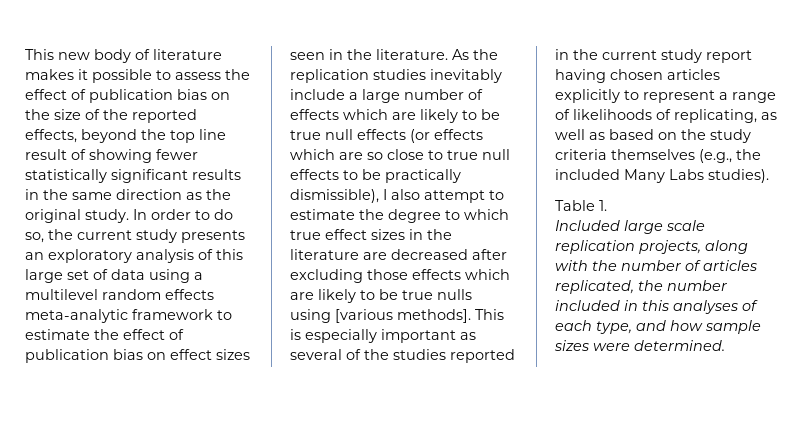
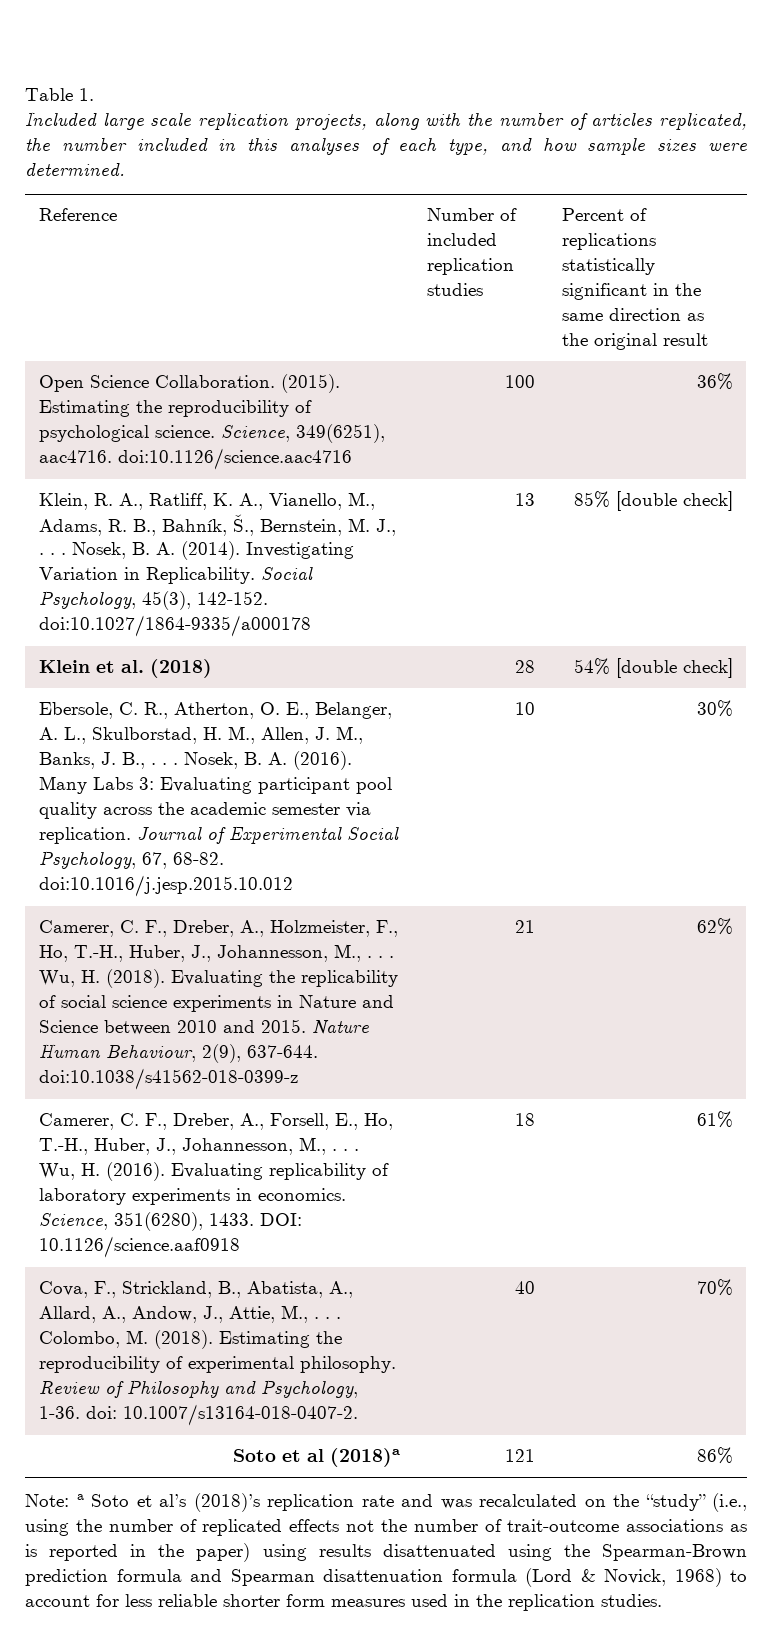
[25,49,222,63] [25,69,250,83] [25,89,230,103] [25,109,197,123] [25,129,226,143] [25,149,198,163] [25,169,241,183] [25,189,231,200] [25,209,233,223] [25,229,245,243] [25,249,243,263] [25,269,203,283] [25,289,214,300] [25,309,232,323] [25,329,184,340] [25,349,250,363] [290,49,498,60] [290,69,502,83] [290,89,483,103] [290,109,500,123] [290,129,483,143] [290,149,510,160] [290,169,461,183] [290,189,504,203] [290,209,509,223] [290,229,452,240] [290,249,507,260] [290,269,510,283] [290,289,472,303] [290,309,504,323] [290,329,476,343] [290,349,515,363] [555,49,752,63] [555,69,720,83] [555,89,776,103] [555,109,777,123] [555,129,751,143] [555,149,761,163] [555,169,769,183] This new body of literature makes it possible to assess the effect of publication bias on the size of the reported effects, beyond the top line result of showing fewer statistically significant results in the same direction as the original study. In order to do so, the current study presents an exploratory analysis of this large set of data using a multilevel random effects meta-analytic framework to estimate the effect of publication bias on effect sizes seen in the literature. As the replication studies inevitably include a large number of effects which are likely to be true null effects (or effects which are so close to true null effects to be practically dismissible), I also attempt to estimate the degree to which true effect sizes in the literature are decreased after excluding those effects which are likely to be true nulls using [various methods]. This is especially important as several of the studies reported in the current study report having chosen articles explicitly to represent a range of likelihoods of replicating, as well as based on the study criteria themselves (e.g., the included Many Labs studies). // -> (25, 94) none
(725, 345) none -> [39,208,118,221] [427,208,518,221] [427,233,498,246] [427,258,515,275] [427,283,484,296] [562,208,648,221] [562,233,657,250] [562,258,656,275] [562,283,702,300] [562,308,705,321] [562,333,709,350] [39,374,341,393] [39,400,313,417] [39,424,386,443] [39,448,353,470] [504,375,535,388] [696,373,733,390] [39,492,376,510] [39,514,397,536] [39,541,355,560] [39,567,314,584] [39,591,269,610] [39,615,312,637] [514,493,535,506] [573,491,733,511] [39,659,213,678] [514,660,535,673] [573,658,733,678] [39,702,393,719] [39,726,364,744] [39,751,353,770] [39,776,393,794] [39,802,372,819] [39,826,400,844] [39,851,225,869] [39,875,294,897] [514,702,535,715] [696,700,733,717] [39,920,399,937] [39,944,395,962] [39,969,399,988] [39,995,395,1012] [39,1019,370,1035] [39,1044,319,1063] [39,1068,299,1090] [514,920,535,933] [696,918,733,935] [39,1113,394,1130] [39,1137,360,1155] [39,1162,390,1181] [39,1188,347,1205] [39,1212,303,1231] [39,1236,241,1258] [514,1113,535,1126] [696,1111,733,1128] [39,1281,354,1298] [39,1305,342,1323] [39,1330,343,1349] [39,1356,397,1373] [39,1380,359,1398] [39,1404,359,1426] [514,1281,535,1294] [696,1279,733,1296] [232,1448,400,1467] [504,1449,535,1462] [696,1447,733,1464] [25,1493,747,1512] [25,1519,747,1536] [25,1543,748,1562] [25,1568,747,1587] [25,1594,662,1611] // Reference | Number of included replication studies | Percent of replications statistically significant in the same direction as the original result // Open Science Collaboration. (2015). Estimating the reproducibility of psychological science. Science, 349(6251), aac4716. doi:10.1126/science.aac4716 | 100 | 36% // Klein, R. A., Ratliff, K. A., Vianello, M., Adams, R. B., Bahník, Š., Bernstein, M. J., . . . Nosek, B. A. (2014). Investigating Variation in Replicability. Social Psychology, 45(3), 142-152. doi:10.1027/1864-9335/a000178 | 13 | 85% [double check] // Klein et al. (2018) | 28 | 54% [double check] // Ebersole, C. R., Atherton, O. E., Belanger, A. L., Skulborstad, H. M., Allen, J. M., Banks, J. B., . . . Nosek, B. A. (2016). Many Labs 3: Evaluating participant pool quality across the academic semester via replication. Journal of Experimental Social Psychology, 67, 68-82. doi:10.1016/j.jesp.2015.10.012 | 10 | 30% // Camerer, C. F., Dreber, A., Holzmeister, F., Ho, T.-H., Huber, J., Johannesson, M., . . . Wu, H. (2018). Evaluating the replicability of social science experiments in Nature and Science between 2010 and 2015. Nature Human Behaviour, 2(9), 637-644. doi:10.1038/s41562-018-0399-z | 21 | 62% // Camerer, C. F., Dreber, A., Forsell, E., Ho, T.-H., Huber, J., Johannesson, M., . . . Wu, H. (2016). Evaluating replicability of laboratory experiments in economics. Science, 351(6280), 1433. DOI: 10.1126/science.aaf0918 | 18 | 61% // Cova, F., Strickland, B., Abatista, A., Allard, A., Andow, J., Attie, M., . . . Colombo, M. (2018). Estimating the reproducibility of experimental philosophy. Review of Philosophy and Psychology, 1-36. doi: 10.1007/s13164-018-0407-2. | 40 | 70% // Soto et al (2018)a | 121 | 86% // Note: a Soto et al’s (2018)’s replication rate and was recalculated on the “study” (i.e., using the number of replicated effects not the number of trait-outcome associations as is reported in the paper) using results disattenuated using the Spearman-Brown prediction formula and Spearman disattenuation formula (Lord & Novick, 1968) to account for less reliable shorter form measures used in the replication studies.

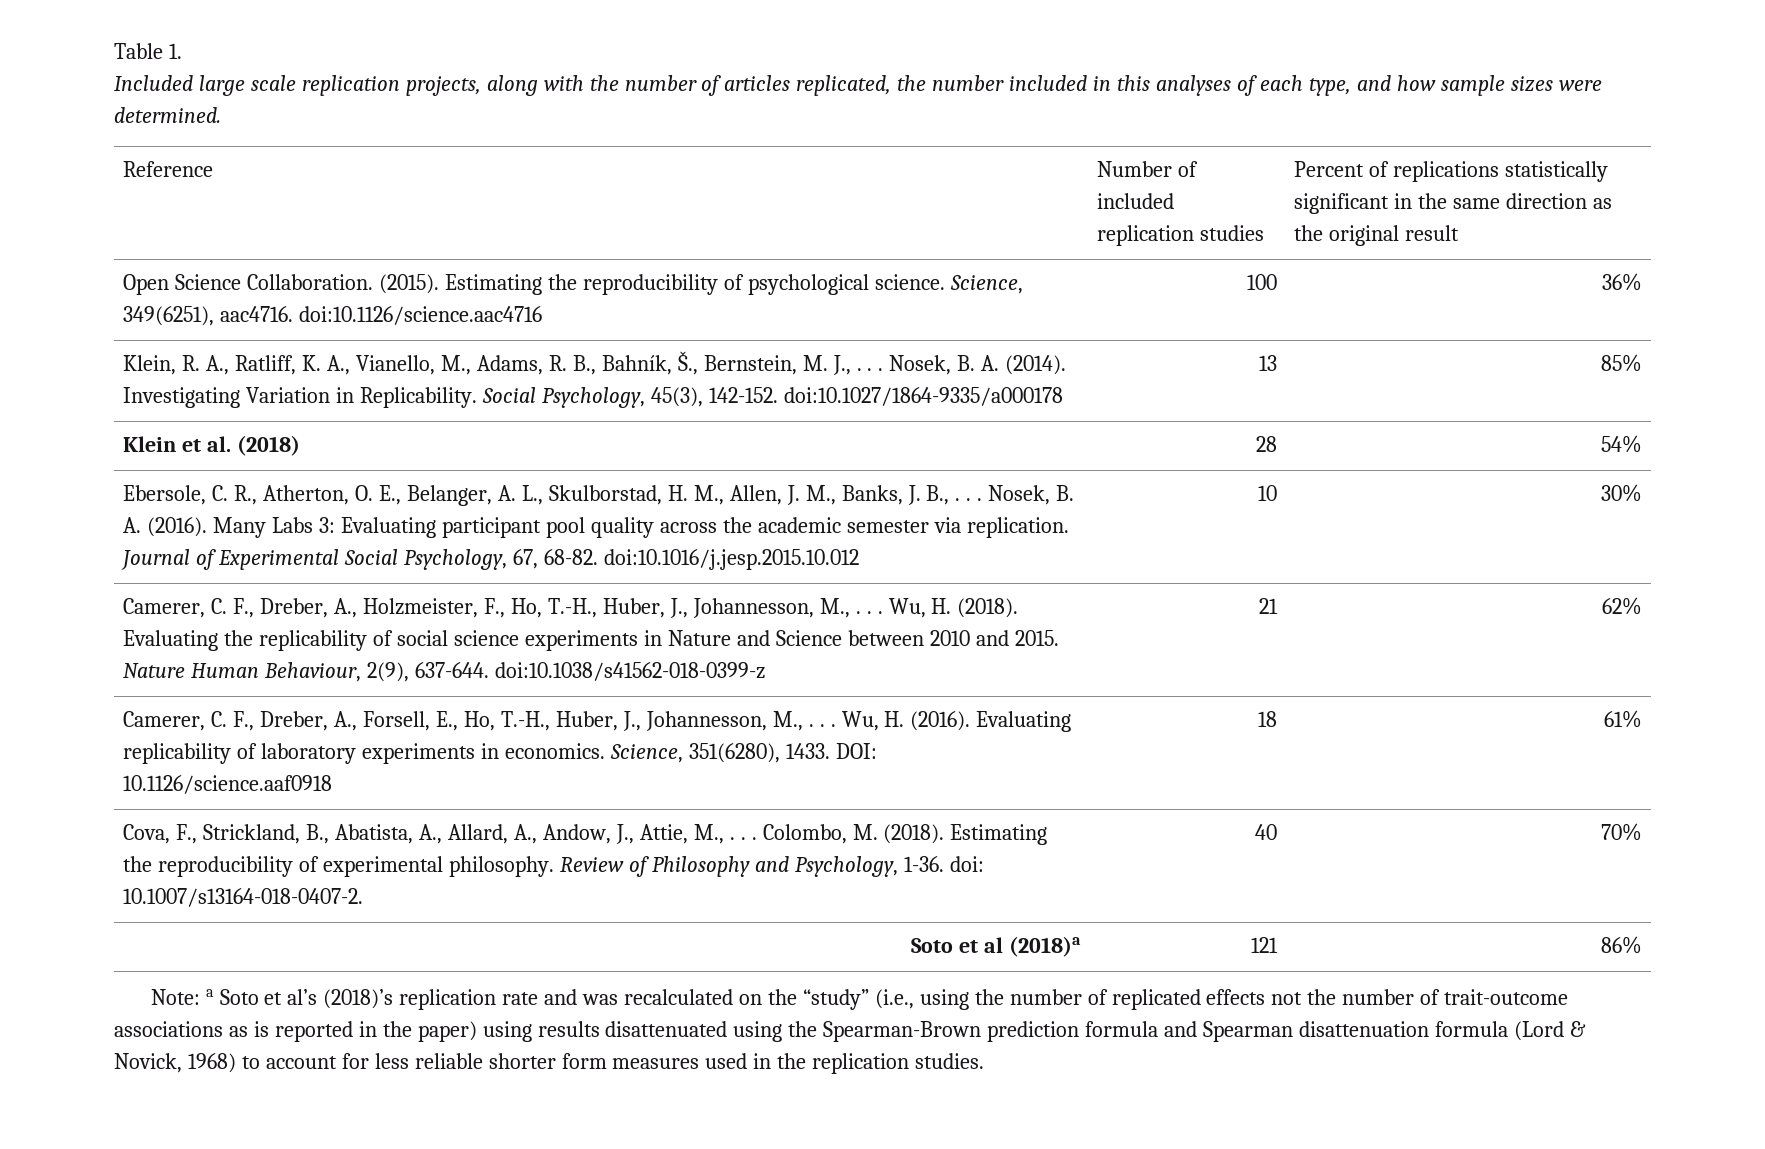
[615,491,733,511] [double check] -> (1642, 363) none
[615,658,733,678] [double check] -> (1642, 444) none

